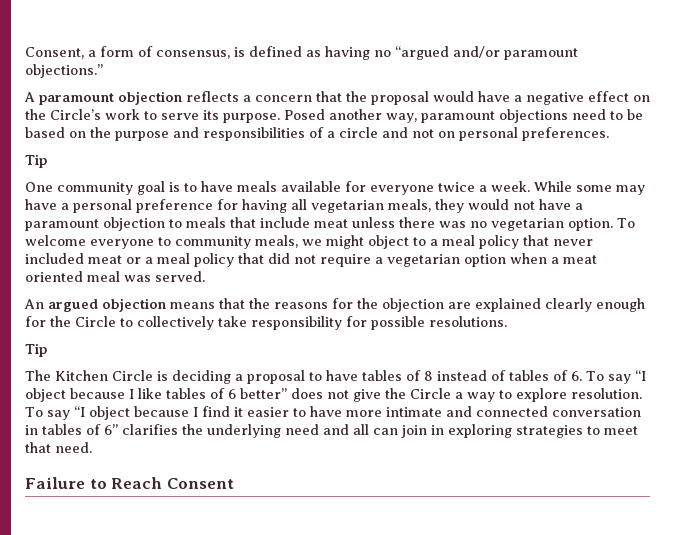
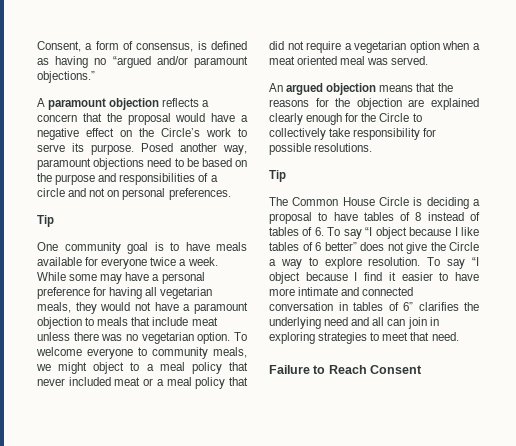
[55,370,108,381] Kitchen -> [292,197,375,206] Common House

